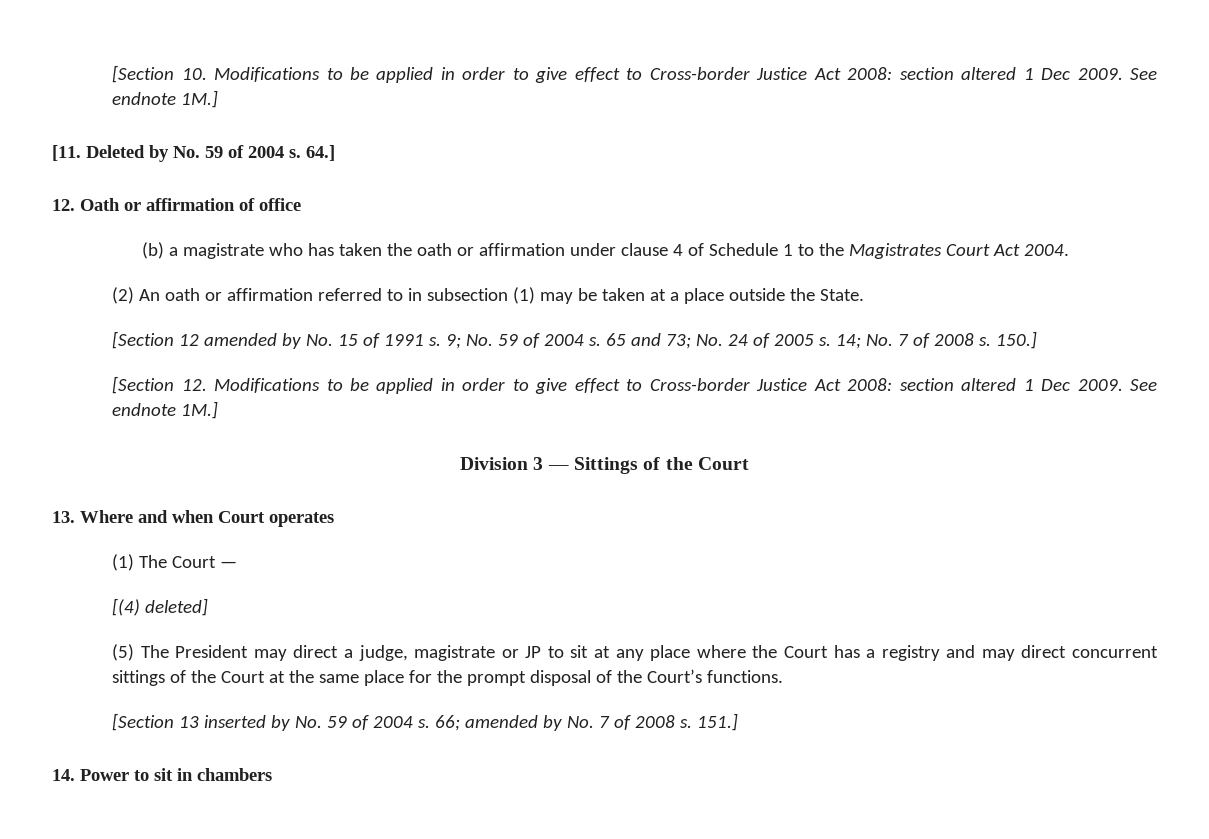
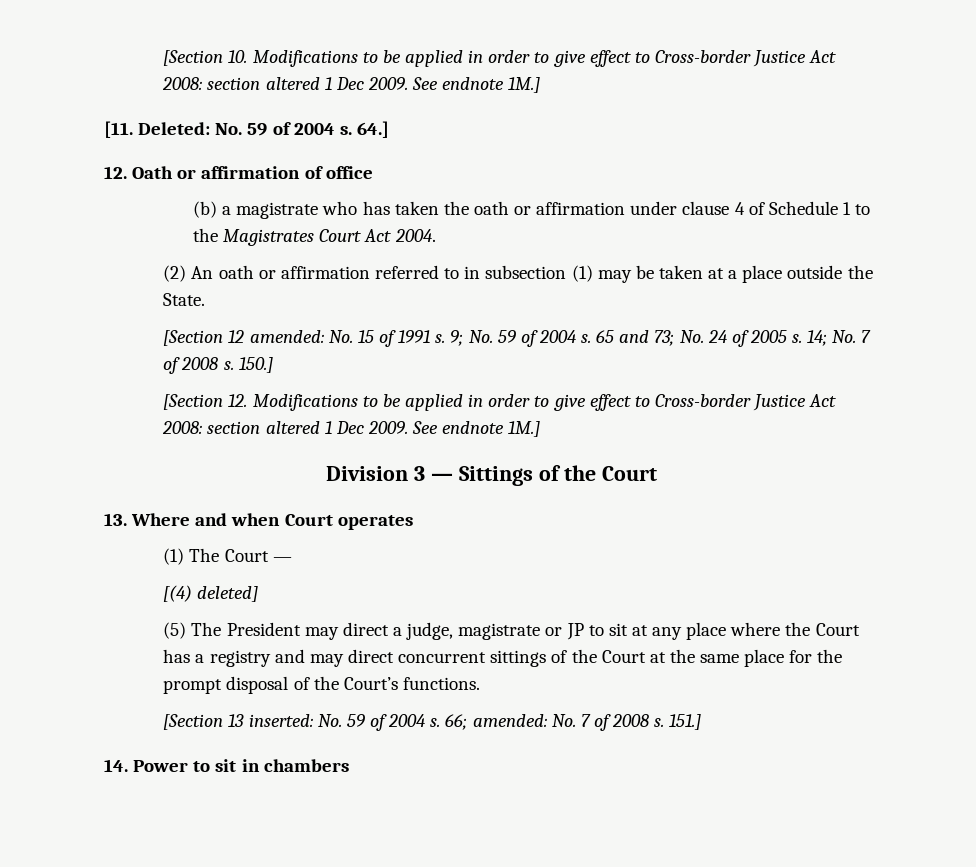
[86,145,169,162] Deleted by -> [138,122,211,135] Deleted:
[204,333,302,349] amended by -> [249,330,324,343] amended:
[204,715,291,731] inserted by -> [248,714,313,727] inserted:
[465,715,563,731] amended by -> [472,714,547,727] amended:

